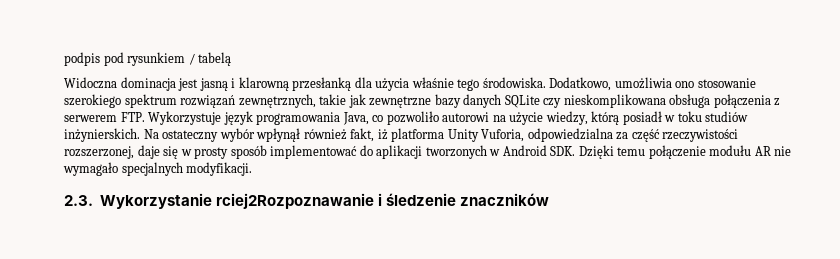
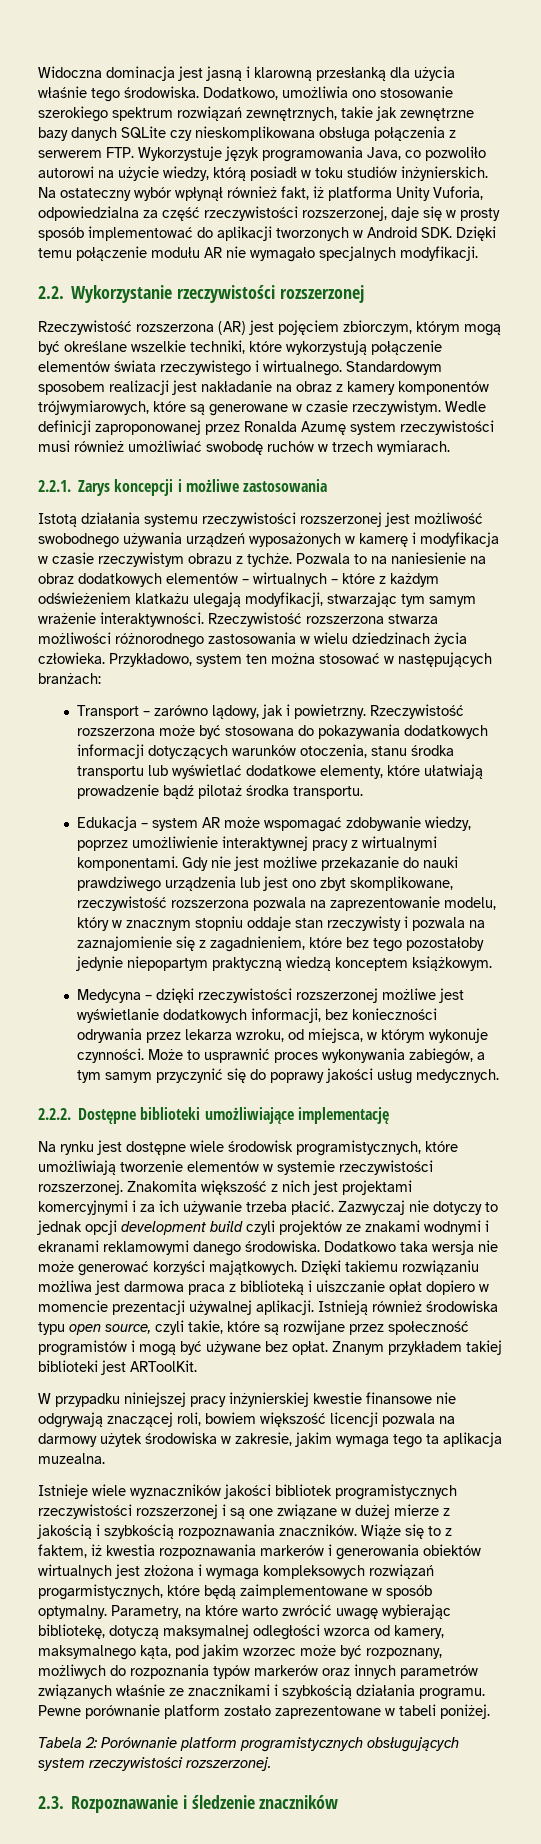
[64,52,232,66] podpis pod rysunkiem / tabelą // -> (38, 72) none
[64,193,374,209] 2.3. Wykorzystanie rciej2Rozpoznawanie -> [38,285,364,303] [38,320,501,336] [38,340,442,355] [38,360,442,376] [38,380,489,395] [38,400,486,416] [38,420,494,435] [38,440,450,455] [38,479,327,496] [38,512,483,527] [38,532,499,548] [38,552,486,567] [38,572,439,587] [38,592,476,608] [38,612,438,627] [38,632,467,648] [38,652,492,667] [38,673,101,684] [77,704,465,719] [77,724,489,739] [77,744,455,759] [77,764,484,779] [77,784,364,799] [77,816,472,832] [77,836,438,851] [77,856,459,871] [77,876,454,892] [77,896,497,911] [77,916,486,931] [77,936,485,952] [76,956,493,971] [77,988,465,1003] [77,1008,438,1023] [77,1028,489,1043] [77,1048,486,1064] [77,1068,500,1084] [38,1107,389,1124] [38,1140,458,1156] [38,1160,433,1175] [38,1180,412,1195] [38,1200,498,1215] [37,1220,489,1235] [38,1240,498,1256] [38,1260,479,1276] [38,1280,489,1295] [38,1300,498,1315] [38,1320,469,1335] [38,1340,502,1356] [38,1360,197,1375] [38,1392,456,1407] [38,1412,455,1428] [38,1432,502,1448] [38,1453,105,1464] [38,1484,457,1500] [38,1504,450,1519] [37,1524,452,1539] [38,1544,481,1560] [38,1564,434,1580] [38,1584,432,1600] [38,1604,451,1620] [38,1624,444,1640] [38,1644,442,1660] [38,1664,478,1679] [38,1684,485,1700] [38,1704,490,1719] [38,1737,459,1752] [38,1757,271,1771] [38,1795,179,1813] 2.2. Wykorzystanie rzeczywistości rozszerzonej // Rzeczywistość rozszerzona (AR) jest pojęciem zbiorczym, którym mogą być określane wszelkie techniki, które wykorzystują połączenie elementów świata rzeczywistego i wirtualnego. Standardowym sposobem realizacji jest nakładanie na obraz z kamery komponentów trójwymiarowych, które są generowane w czasie rzeczywistym. Wedle definicji zaproponowanej przez Ronalda Azumę system rzeczywistości musi również umożliwiać swobodę ruchów w trzech wymiarach. // 2.2.1. Zarys koncepcji i możliwe zastosowania // Istotą działania systemu rzeczywistości rozszerzonej jest możliwość swobodnego używania urządzeń wyposażonych w kamerę i modyfikacja w czasie rzeczywistym obrazu z tychże. Pozwala to na naniesienie na obraz dodatkowych elementów – wirtualnych – które z każdym odświeżeniem klatkażu ulegają modyfikacji, stwarzając tym samym wrażenie interaktywności. Rzeczywistość rozszerzona stwarza możliwości różnorodnego zastosowania w wielu dziedzinach życia człowieka. Przykładowo, system ten można stosować w następujących branżach: // Transport – zarówno lądowy, jak i powietrzny. Rzeczywistość rozszerzona może być stosowana do pokazywania dodatkowych informacji dotyczących warunków otoczenia, stanu środka transportu lub wyświetlać dodatkowe elementy, które ułatwiają prowadzenie bądź pilotaż środka transportu. // Edukacja – system AR może wspomagać zdobywanie wiedzy, poprzez umożliwienie interaktywnej pracy z wirtualnymi komponentami. Gdy nie jest możliwe przekazanie do nauki prawdziwego urządzenia lub jest ono zbyt skomplikowane, rzeczywistość rozszerzona pozwala na zaprezentowanie modelu, który w znacznym stopniu oddaje stan rzeczywisty i pozwala na zaznajomienie się z zagadnieniem, które bez tego pozostałoby jedynie niepopartym praktyczną wiedzą konceptem książkowym. // Medycyna – dzięki rzeczywistości rozszerzonej możliwe jest wyświetlanie dodatkowych informacji, bez konieczności odrywania przez lekarza wzroku, od miejsca, w którym wykonuje czynności. Może to usprawnić proces wykonywania zabiegów, a tym samym przyczynić się do poprawy jakości usług medycznych. // 2.2.2. Dostępne biblioteki umożliwiające implementację // Na rynku jest dostępne wiele środowisk programistycznych, które umożliwiają tworzenie elementów w systemie rzeczywistości rozszerzonej. Znakomita większość z nich jest projektami komercyjnymi i za ich używanie trzeba płacić. Zazwyczaj nie dotyczy to jednak opcji development build czyli projektów ze znakami wodnymi i ekranami reklamowymi danego środowiska. Dodatkowo taka wersja nie może generować korzyści majątkowych. Dzięki takiemu rozwiązaniu możliwa jest darmowa praca z biblioteką i uiszczanie opłat dopiero w momencie prezentacji używalnej aplikacji. Istnieją również środowiska typu open source, czyli takie, które są rozwijane przez społeczność programistów i mogą być używane bez opłat. Znanym przykładem takiej biblioteki jest ARToolKit. // W przypadku niniejszej pracy inżynierskiej kwestie finansowe nie odgrywają znaczącej roli, bowiem większość licencji pozwala na darmowy użytek środowiska w zakresie, jakim wymaga tego ta aplikacja muzealna. // Istnieje wiele wyznaczników jakości bibliotek programistycznych rzeczywistości rozszerzonej i są one związane w dużej mierze z jakością i szybkością rozpoznawania znaczników. Wiąże się to z faktem, iż kwestia rozpoznawania markerów i generowania obiektów wirtualnych jest złożona i wymaga kompleksowych rozwiązań progarmistycznych, które będą zaimplementowane w sposób optymalny. Parametry, na które warto zwrócić uwagę wybierając bibliotekę, dotyczą maksymalnej odległości wzorca od kamery, maksymalnego kąta, pod jakim wzorzec może być rozpoznany, możliwych do rozpoznania typów markerów oraz innych parametrów związanych właśnie ze znacznikami i szybkością działania programu. Pewne porównanie platform zostało zaprezentowane w tabeli poniżej. // Tabela 2: Porównanie platform programistycznych obsługujących system rzeczywistości rozszerzonej. // 2.3. Rozpoznawanie

